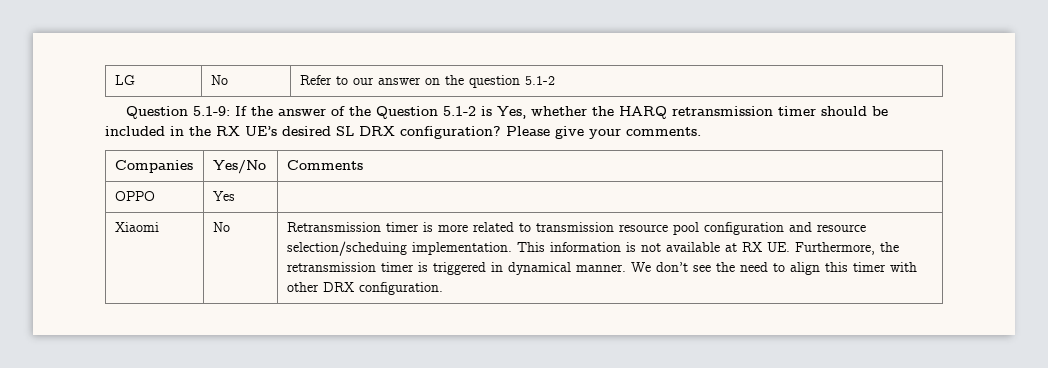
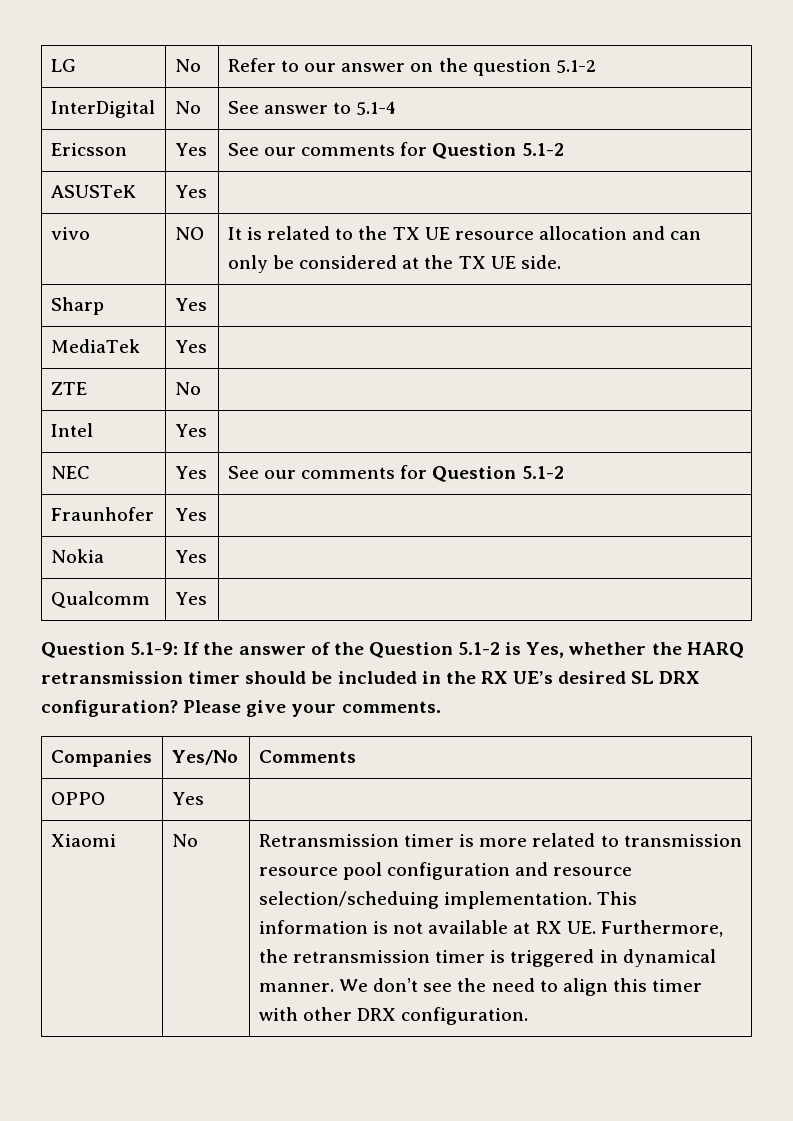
(555, 80) none -> [50,100,155,118] [174,101,201,114] [227,101,397,115] [50,143,127,156] [174,143,207,156] [227,142,564,159] [50,185,136,198] [174,185,207,198] [50,227,90,240] [174,227,204,240] [227,226,702,240] [227,255,561,273] [50,297,104,315] [174,298,207,311] [50,339,140,353] [174,340,207,353] [50,382,87,395] [174,382,201,395] [50,423,93,437] [174,424,207,437] [50,466,90,479] [174,466,207,479] [227,465,564,482] [50,507,154,521] [174,508,207,521] [50,549,104,563] [174,550,207,563] [50,591,150,608] [174,592,207,605] // InterDigital | No | See answer to 5.1-4 // Ericsson | Yes | See our comments for Question 5.1-2 // ASUSTeK | Yes | // vivo | NO | It is related to the TX UE resource allocation and can only be considered at the TX UE side. // Sharp | Yes | // MediaTek | Yes | // ZTE | No | // Intel | Yes | // NEC | Yes | See our comments for Question 5.1-2 // Fraunhofer | Yes | // Nokia | Yes | // Qualcomm | Yes |

